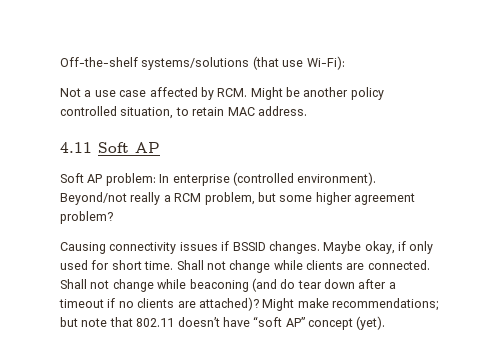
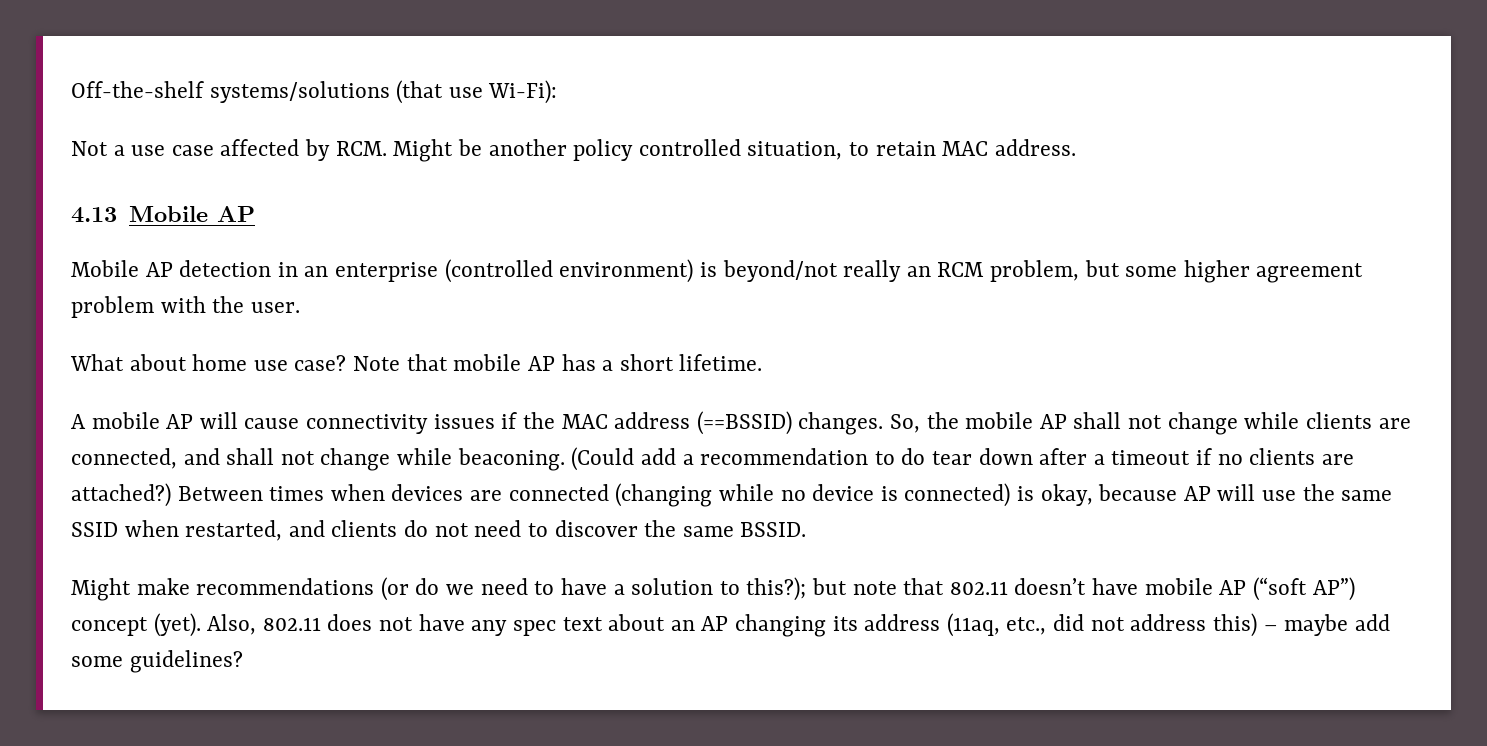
[60,142,130,153] 4.11 Soft -> [71,206,209,223] 4.13 Mobile
[60,172,377,186] [60,192,171,205] Soft AP problem: In enterprise (controlled environment). Beyond/not really a -> [71,259,931,283] Mobile AP detection in an enterprise (controlled environment) is beyond/not really an
[60,211,113,224] [60,241,434,254] [60,260,204,270] problem? // Causing connectivity issues if BSSID changes. Maybe okay, if only used for short time. Shall -> [71,296,300,318] [70,354,763,371] [71,411,1122,435] problem with the user. // What about home use case? Note that mobile AP has a short lifetime. // A mobile AP will cause connectivity issues if the MAC address (==BSSID) changes. So, the mobile AP shall
[367,260,430,270] [60,278,277,292] connected. Shall not change while beaconing (and -> [71,447,895,471] connected, and shall not change while beaconing. (Could add a recommendation to
[198,297,438,311] attached)? Might make recommendations; -> [71,483,1393,507] [71,520,807,541] [71,577,807,601] attached?) Between times when devices are connected (changing while no device is connected) is okay, because AP will use the same SSID when restarted, and clients do not need to discover the same BSSID. // Might make recommendations (or do we need to have a solution to this?);
[253,316,386,330] “soft AP” concept (yet). -> [1144,577,1355,601] [71,613,1390,637] [71,650,243,673] mobile AP (“soft AP”) concept (yet). Also, 802.11 does not have any spec text about an AP changing its address (11aq, etc., did not address this) – maybe add some guidelines?

